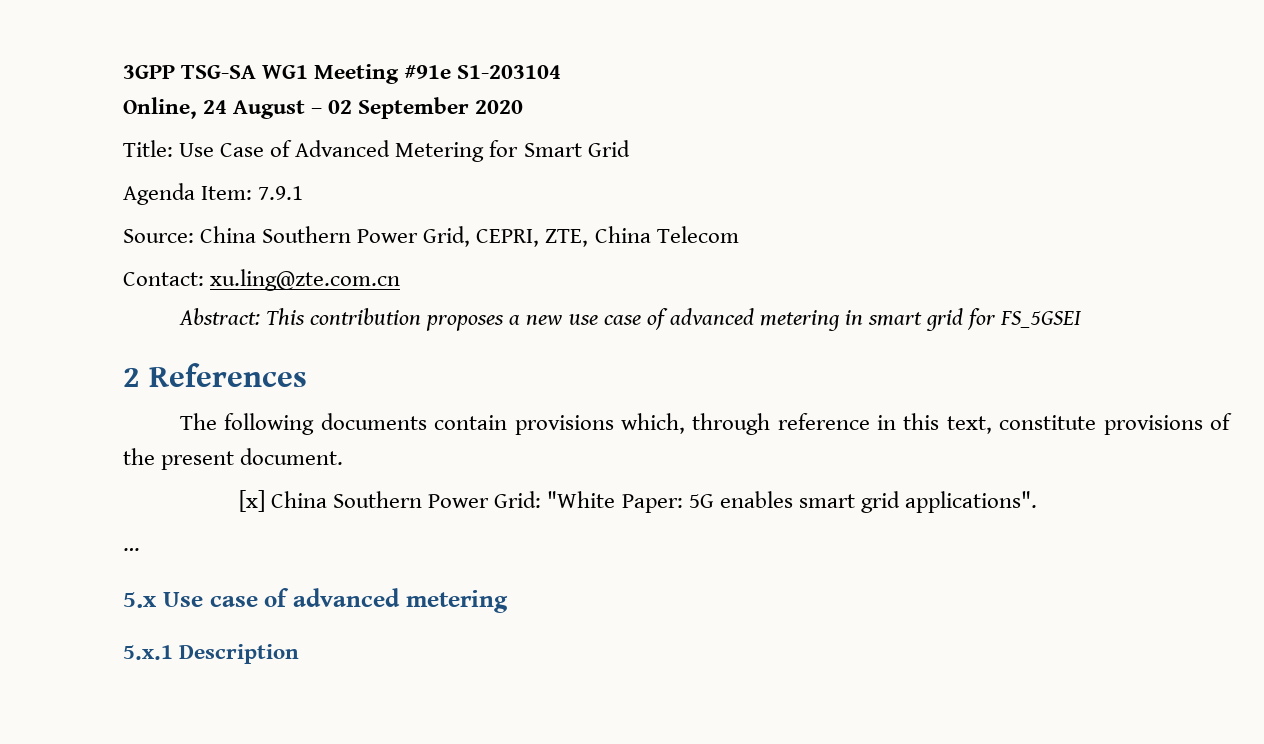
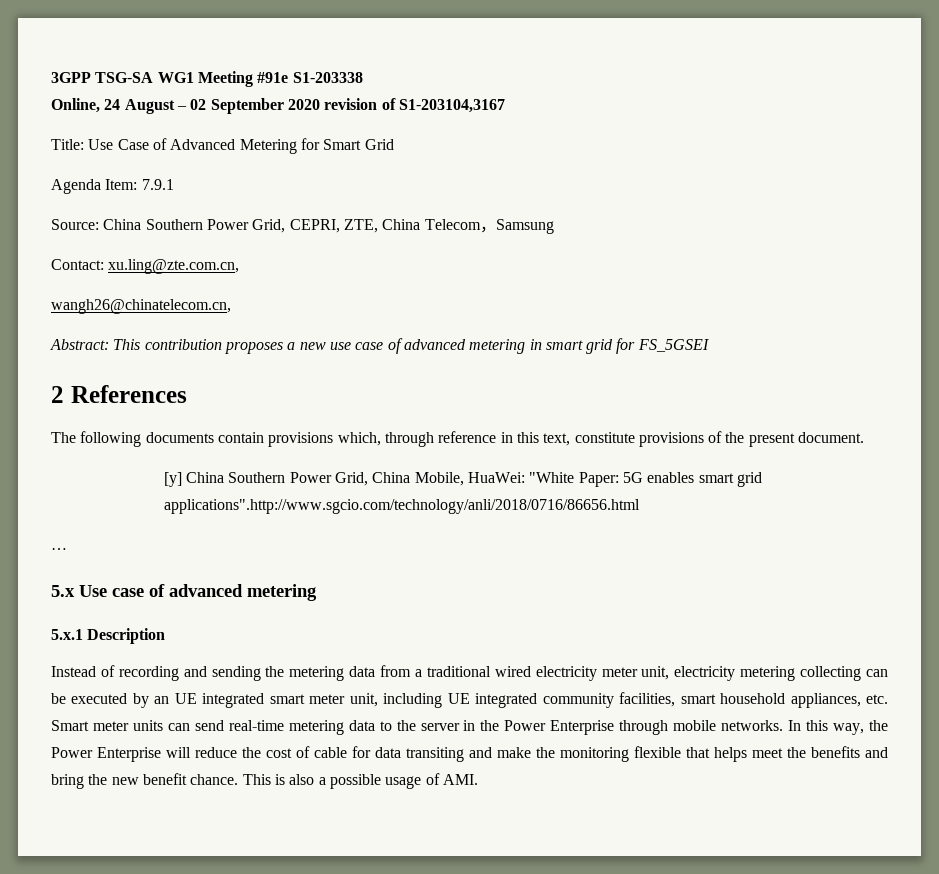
[457,65,562,79] S1-203104 -> [292,72,363,83] S1-203338
(524, 107) none -> [324,98,505,113] revision of S1-203104,3167
(739, 234) none -> [479,219,554,234] ，Samsung
[210,269,401,291] xu.ling@zte.com.cn -> [108,259,240,274] [51,299,231,314] xu.ling@zte.com.cn, // wangh26@chinatelecom.cn,
[239,490,542,512] [x] China Southern Power Grid: -> [163,472,526,487] [y] China Southern Power Grid, China Mobile, HuaWei:
[904,491,1037,513] applications". -> [163,499,640,514] applications".http://www.sgcio.com/technology/anli/2018/0716/86656.html
(300, 654) none -> [51,665,889,681] [51,692,889,708] [51,720,889,735] [51,746,888,762] [51,773,478,789] // Instead of recording and sending the metering data from a traditional wired electricity meter unit, electricity metering collecting can be executed by an UE integrated smart meter unit, including UE integrated community facilities, smart household appliances, etc. Smart meter units can send real-time metering data to the server in the Power Enterprise through mobile networks. In this way, the Power Enterprise will reduce the cost of cable for data transiting and make the monitoring flexible that helps meet the benefits and bring the new benefit chance. This is also a possible usage of AMI.

